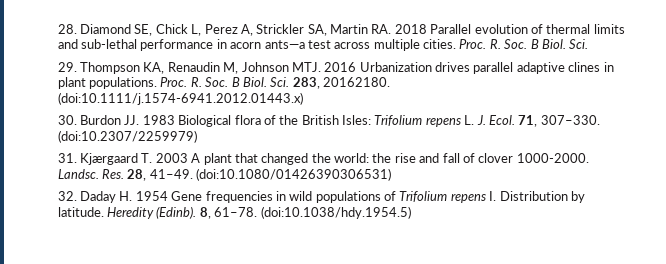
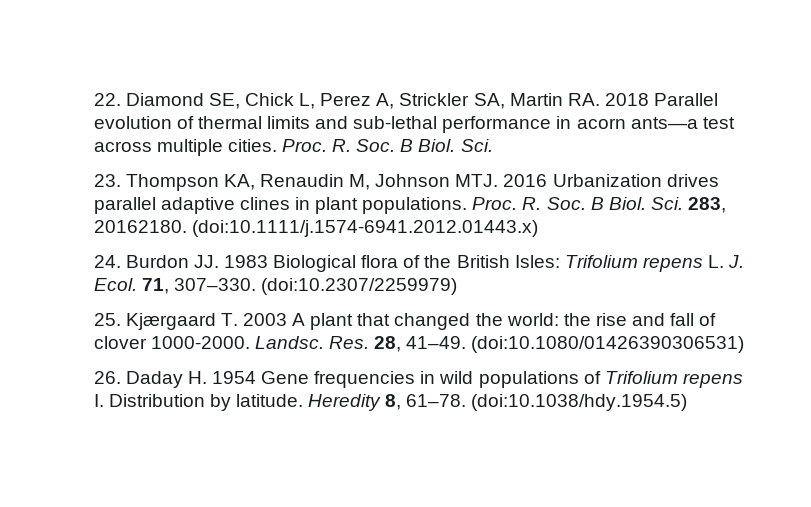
[57,24,77,34] 28. -> [93,93,121,106] 22.
[57,62,77,72] 29. -> [93,174,121,187] 23.
[57,115,77,125] 30. -> [93,255,121,268] 24.
[57,153,77,163] 31. -> [93,313,121,326] 25.
[57,191,77,201] 32. -> [93,371,121,384] 26.
[156,206,197,219] (Edinb). -> (382, 402) none

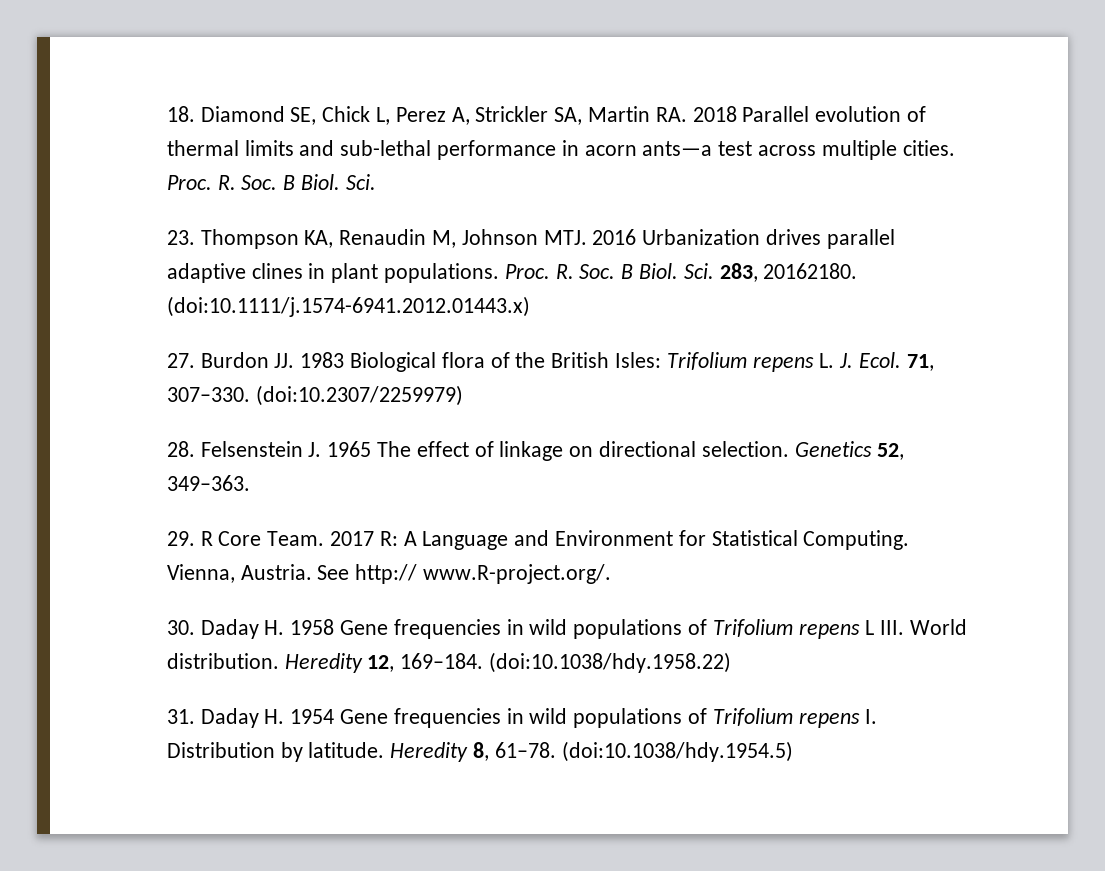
[93,93,121,106] 22. -> [166,106,195,122] 18.
[93,255,121,268] 24. -> [166,353,195,368] 27.
[93,313,717,330] [93,336,745,353] [93,371,121,384] 25. Kjærgaard T. 2003 A plant that changed the world: the rise and fall of clover 1000-2000. Landsc. Res. 28, 41–49. (doi:10.1080/01426390306531) // 26. -> [166,441,905,461] [166,475,250,491] [166,530,910,550] [166,564,611,584] [166,619,967,639] [166,652,731,673] [166,709,195,724] 28. Felsenstein J. 1965 The effect of linkage on directional selection. Genetics 52, 349–363. // 29. R Core Team. 2017 R: A Language and Environment for Statistical Computing. Vienna, Austria. See http:// www.R-project.org/. // 30. Daday H. 1958 Gene frequencies in wild populations of Trifolium repens L III. World distribution. Heredity 12, 169–184. (doi:10.1038/hdy.1958.22) // 31.

